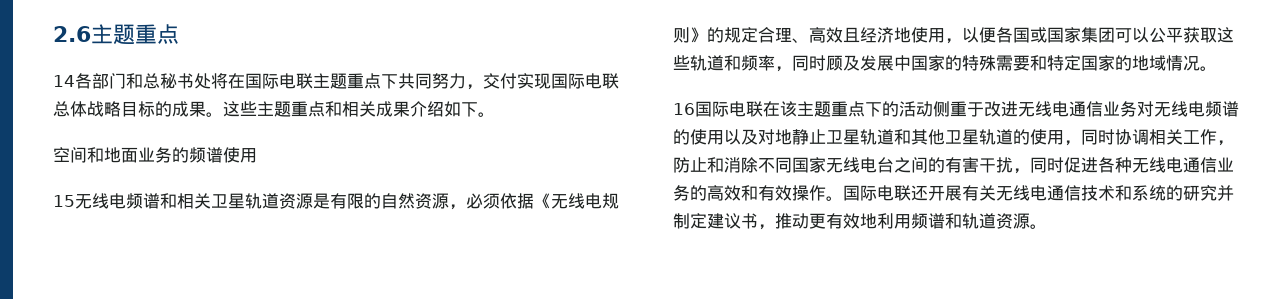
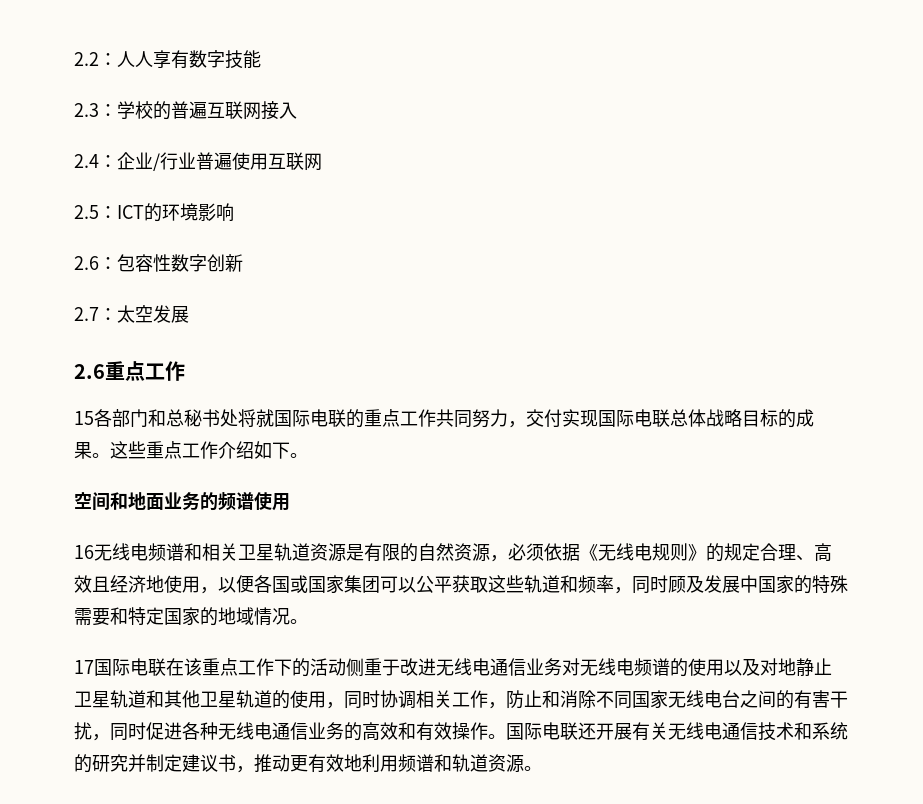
[53,24,179,45] [53,75,75,87] 2.6主题重点 // 14 -> [74,50,261,69] [74,101,297,120] [74,152,322,171] [74,203,234,222] [74,254,243,272] [74,305,189,323] [74,361,185,381] [74,411,94,425] 2.2：人人享有数字技能 // 2.3：学校的普遍互联网接入 // 2.4：企业/行业普遍使用互联网 // 2.5：ICT的环境影响 // 2.6：包容性数字创新 // 2.7：太空发展 // 2.6重点工作 // 15
[228,73,398,89] 在国际电联主题重点下 -> [256,409,436,428] 就国际电联的重点工作
[257,101,410,117] 主题重点和相关成果 -> [146,441,218,459] 重点工作
[53,195,75,207] 15 -> [74,545,94,559] 16
[673,103,695,115] 16 -> [74,660,94,674] 17
[797,101,865,117] 主题重点 -> [202,658,274,676] 重点工作

